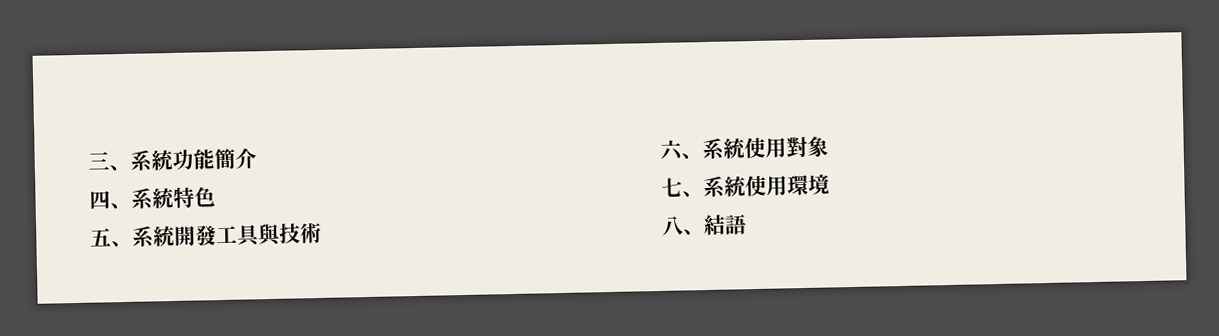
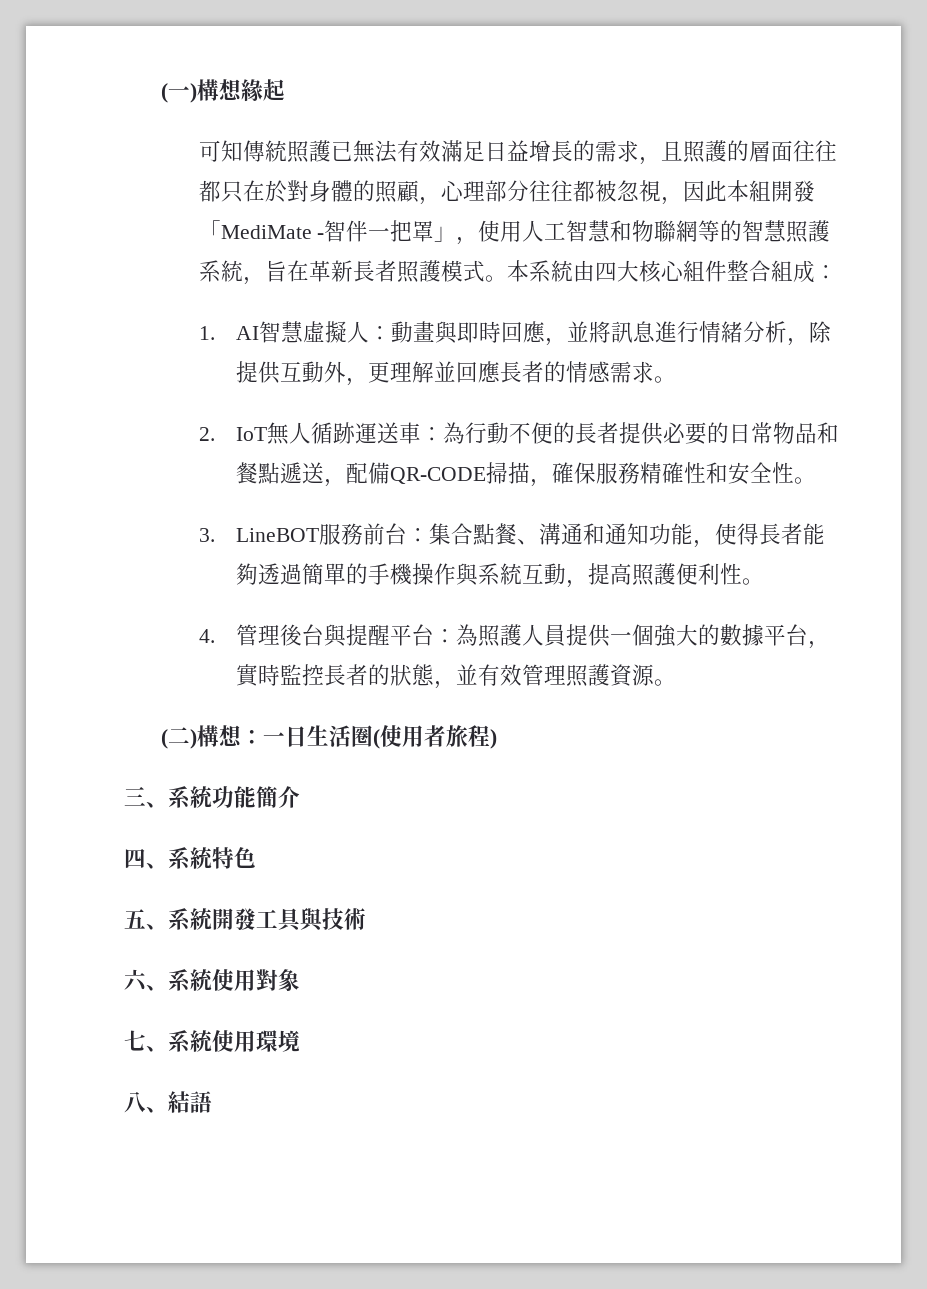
(88, 160) none -> [161,79,286,103] [198,140,837,165] [198,180,815,205] [198,220,831,245] [198,260,837,285] [198,321,831,346] [235,361,676,386] [198,422,839,445] [235,462,816,487] [198,523,825,548] [235,563,764,588] [198,624,830,649] [235,664,676,689] [161,725,498,749] (一)構想緣起 // 可知傳統照護已無法有效滿足日益增長的需求，且照護的層面往往都只在於對身體的照顧，心理部分往往都被忽視，因此本組開發「MediMate -智伴一把罩」，使用人工智慧和物聯網等的智慧照護系統，旨在革新長者照護模式。本系統由四大核心組件整合組成： // 1. AI智慧虛擬人：動畫與即時回應，並將訊息進行情緒分析，除提供互動外，更理解並回應長者的情感需求。 // 2. IoT無人循跡運送車：為行動不便的長者提供必要的日常物品和餐點遞送，配備QR-CODE掃描，確保服務精確性和安全性。 // 3. LineBOT服務前台：集合點餐、溝通和通知功能，使得長者能夠透過簡單的手機操作與系統互動，提高照護便利性。 // 4.管理後台與提醒平台：為照護人員提供一個強大的數據平台，實時監控長者的狀態，並有效管理照護資源。 // (二)構想：一日生活圈(使用者旅程) //

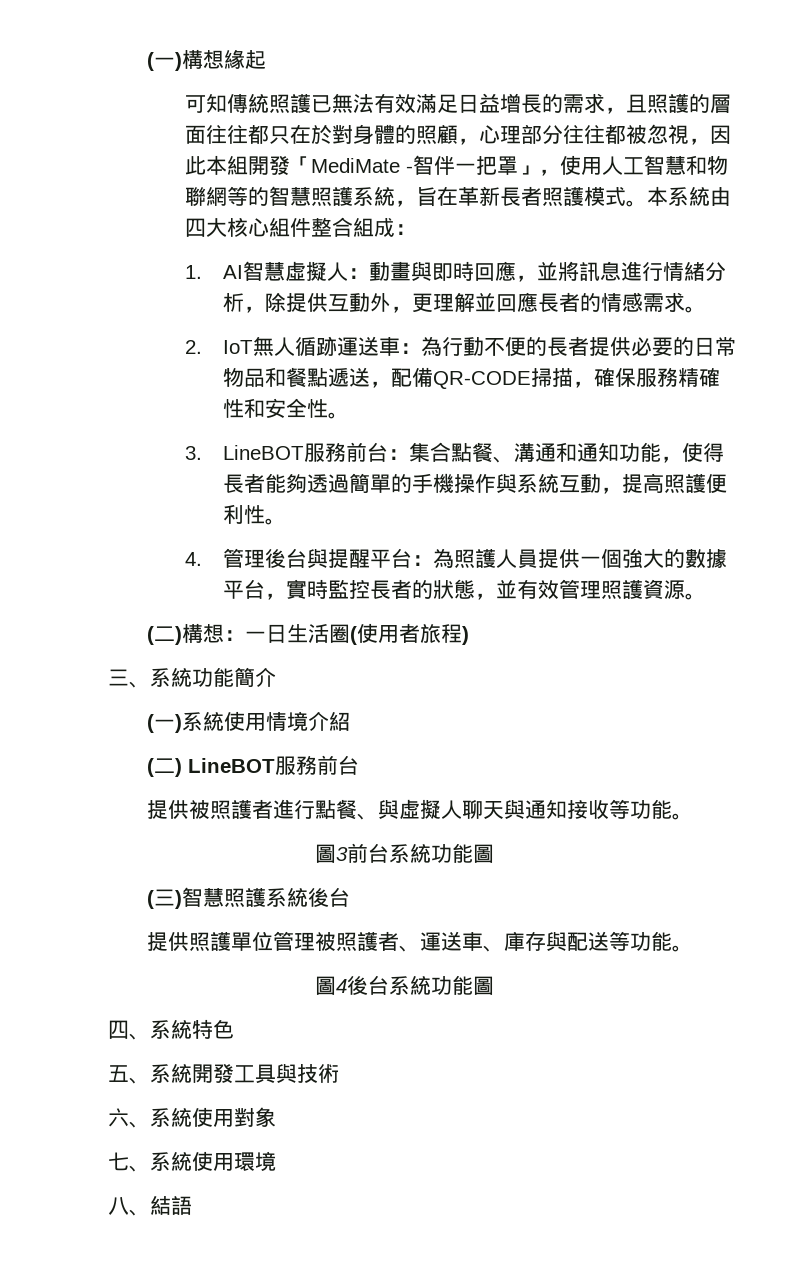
(301, 797) none -> [146,711,350,733] [146,755,359,777] [146,799,693,820] [314,843,494,863] [146,887,350,909] [146,931,693,952] [314,975,494,995] // (一)系統使用情境介紹 // (二) LineBOT服務前台 // 提供被照護者進行點餐、與虛擬人聊天與通知接收等功能。 // 圖3前台系統功能圖 // (三)智慧照護系統後台 // 提供照護單位管理被照護者、運送車、庫存與配送等功能。 // 圖4後台系統功能圖

